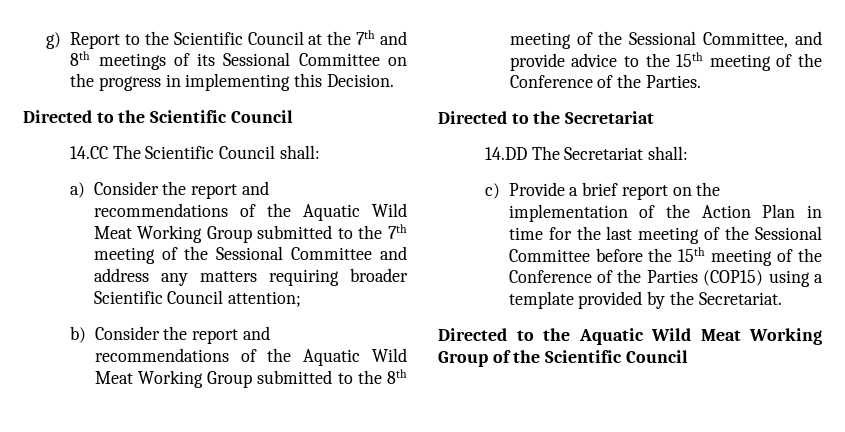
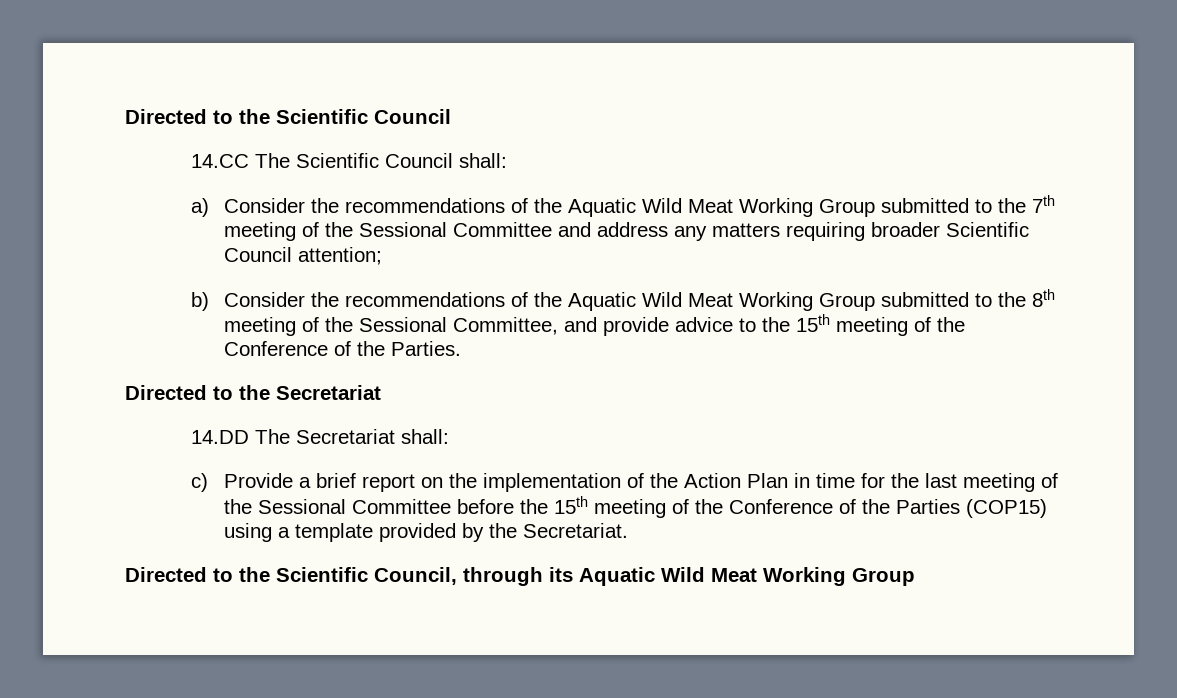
[46,30,407,49] [70,51,408,70] [70,73,394,91] g) Report to the Scientific Council at the 7th and 8th meetings of its Sessional Committee on the progress in implementing this Decision. // -> (125, 116) none
[191,181,269,199] report and -> (340, 205) none
[192,326,270,344] report and -> (340, 299) none
[578,328,822,345] [438,350,688,367] Aquatic Wild Meat Working Group of the Scientific Council -> [276,567,915,586] Scientific Council, through its Aquatic Wild Meat Working Group

